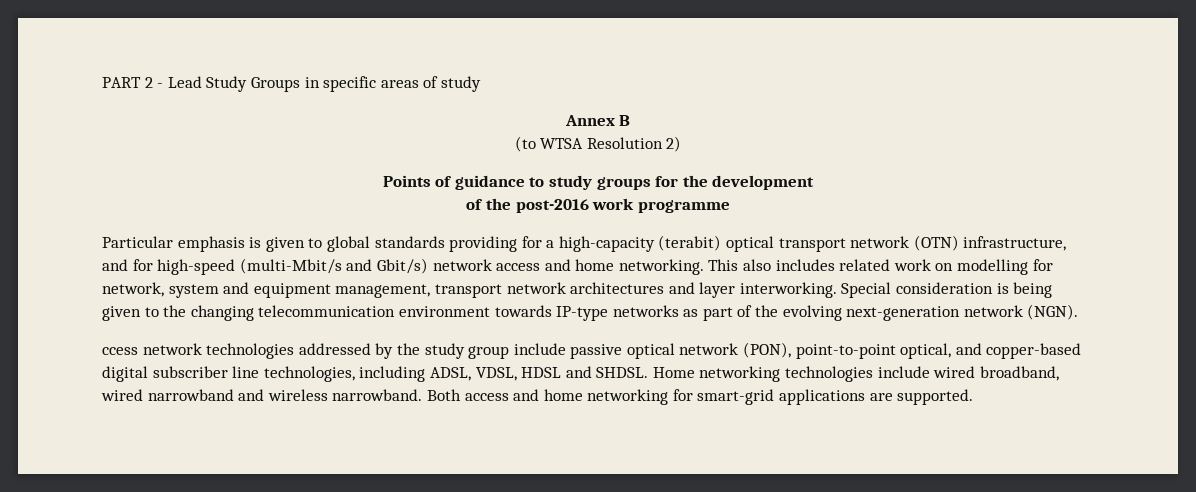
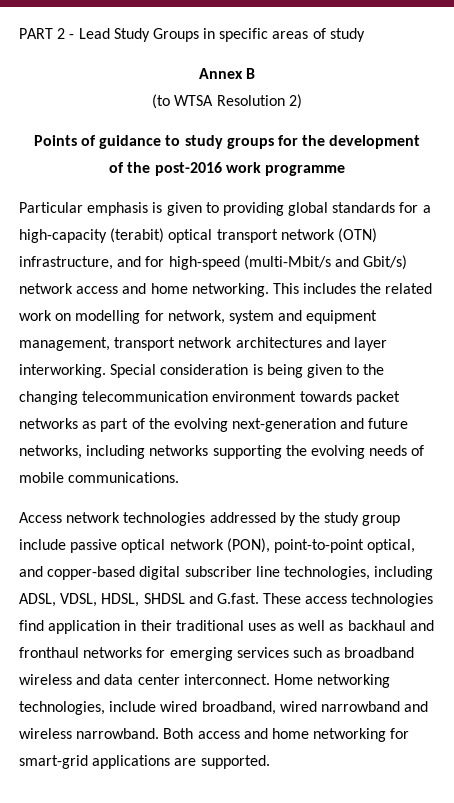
(323, 243) none -> [222,202,284,216] providing
[449,236,518,252] providing -> (396, 207) none
[743,259,835,271] also includes -> [303,283,382,294] includes the
[556,306,609,321] IP-type -> [355,391,400,405] packet
[963,304,1079,320] [102,347,138,355] network (NGN). // ccess -> [340,418,409,429] [19,445,425,459] [19,472,180,483] [19,512,62,523] and future networks, including networks supporting the evolving needs of mobile communications. // Access
[521,366,649,378] HDSL and SHDSL. -> [101,593,434,607] [19,620,434,634] [19,647,415,661] [19,674,270,685] HDSL, SHDSL and G.fast. These access technologies find application in their traditional uses as well as backhaul and fronthaul networks for emerging services such as broadband wireless and data center interconnect.
[785,366,874,382] technologies -> [19,701,105,715] technologies,

